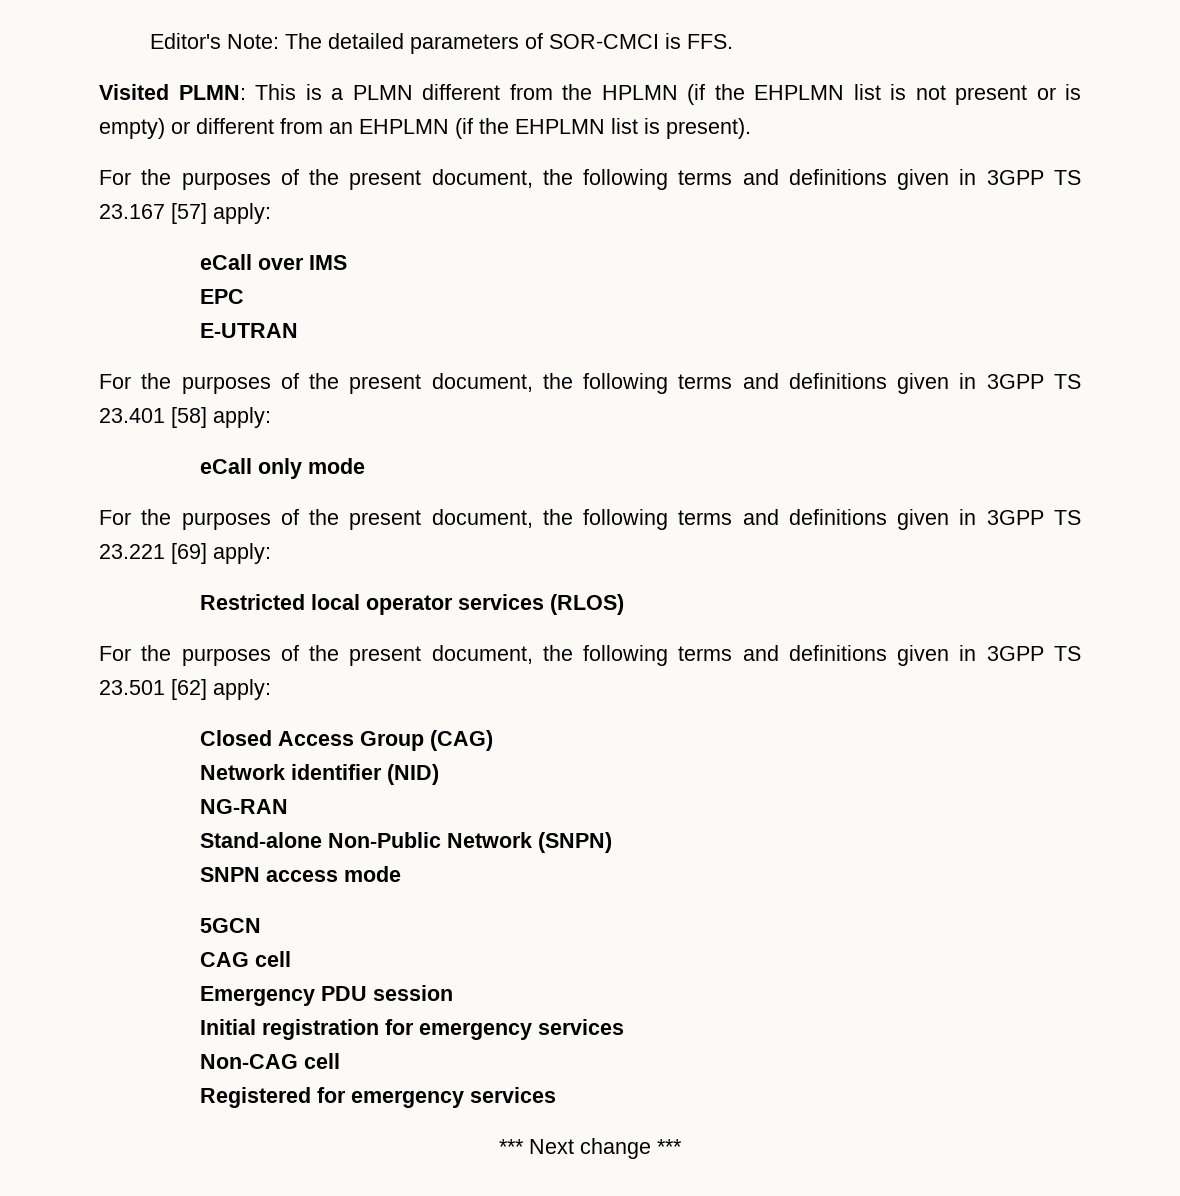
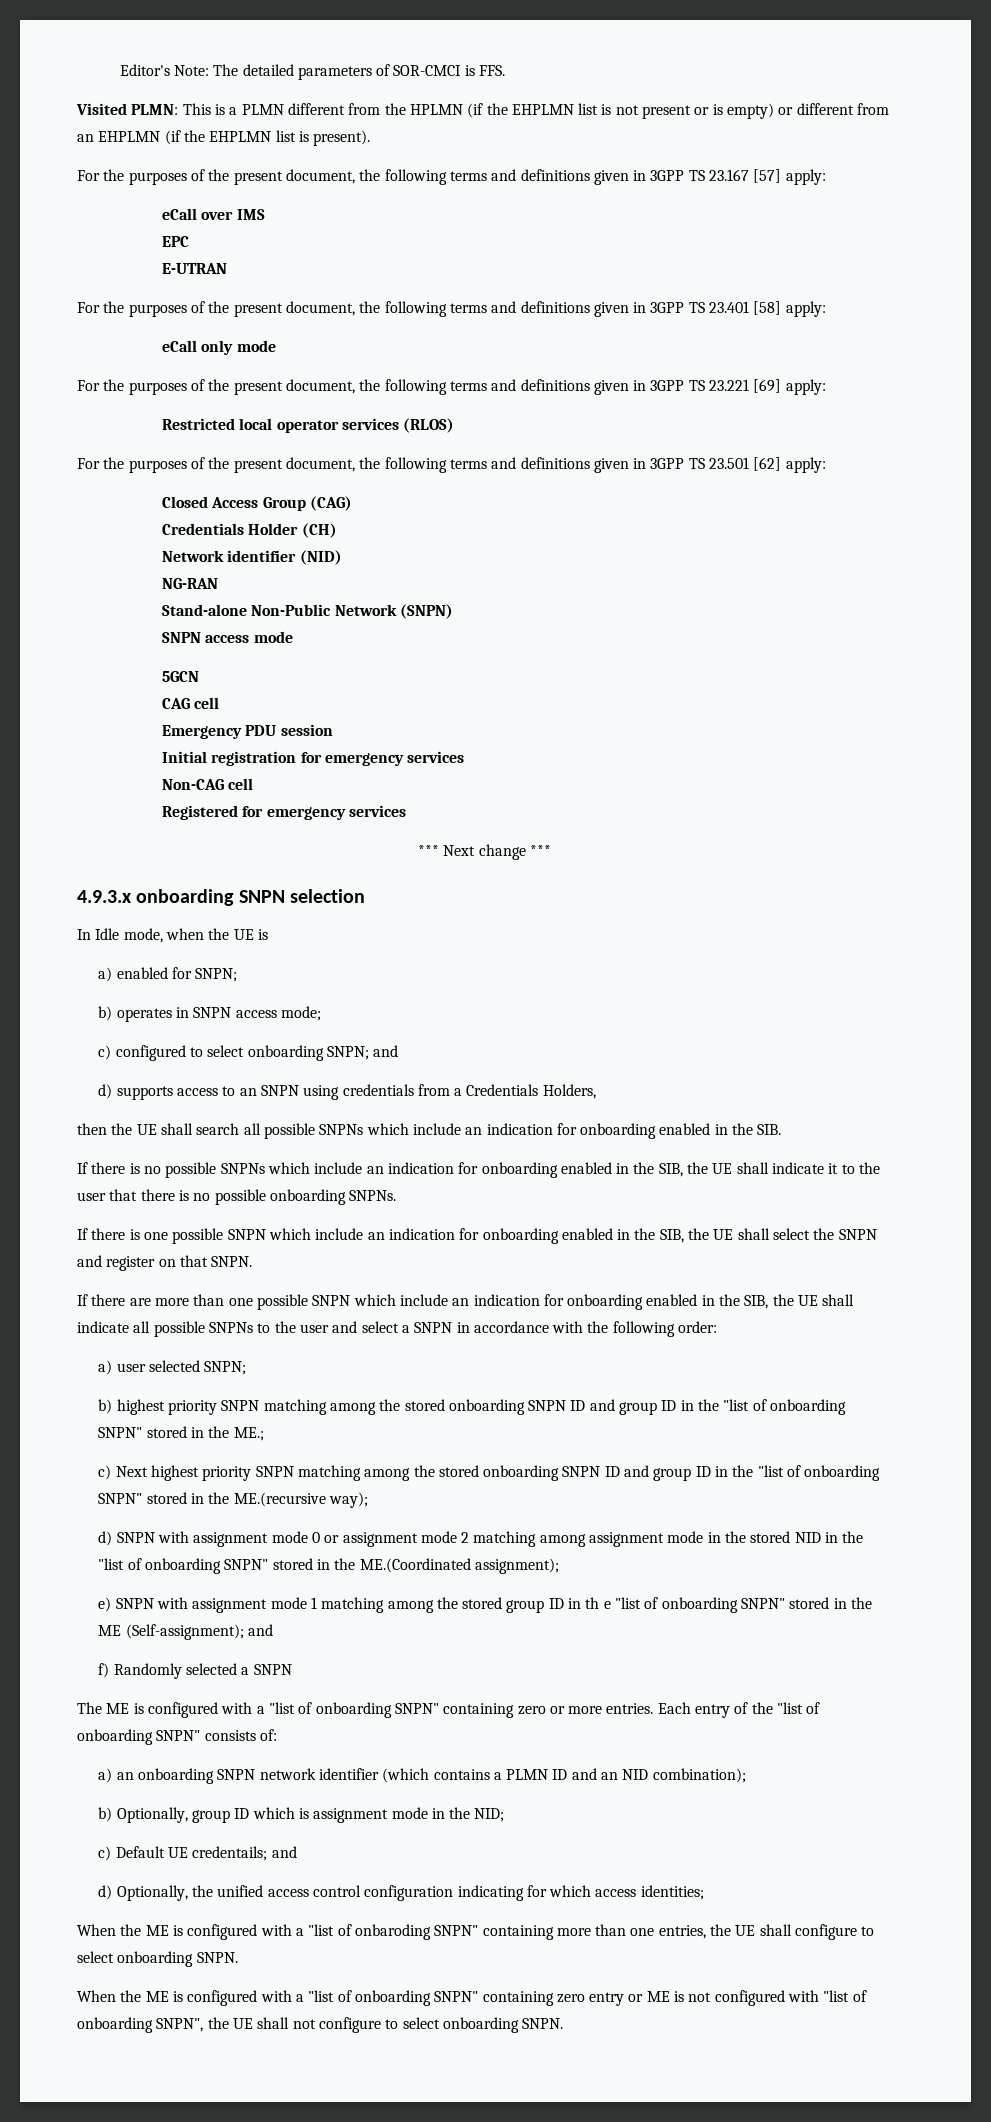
(493, 740) none -> [162,523,337,538] // Credentials Holder (CH)
(682, 1146) none -> [77,889,365,906] [77,928,268,943] [98,967,238,982] [98,1006,321,1022] [98,1045,399,1061] [98,1084,596,1100] [77,1123,782,1139] [77,1162,881,1178] [77,1189,397,1205] [77,1228,877,1244] [77,1255,253,1271] [77,1294,855,1310] [77,1321,718,1337] [98,1360,247,1375] [98,1399,847,1415] [98,1426,264,1441] [98,1465,881,1481] [98,1492,368,1508] [98,1531,864,1547] [98,1558,559,1574] [98,1597,872,1613] [98,1624,273,1640] [98,1663,292,1679] [77,1702,821,1718] [77,1729,277,1745] [98,1768,746,1784] [98,1807,505,1823] [98,1846,297,1861] [98,1885,704,1901] [77,1924,875,1940] [77,1951,238,1967] [77,1990,867,2006] [77,2017,564,2033] // 4.9.3.x onboarding SNPN selection // In Idle mode, when the UE is // a) enabled for SNPN; // b) operates in SNPN access mode; // c) configured to select onboarding SNPN; and // d) supports access to an SNPN using credentials from a Credentials Holders, // then the UE shall search all possible SNPNs which include an indication for onboarding enabled in the SIB. // If there is no possible SNPNs which include an indication for onboarding enabled in the SIB, the UE shall indicate it to the user that there is no possible onboarding SNPNs. // If there is one possible SNPN which include an indication for onboarding enabled in the SIB, the UE shall select the SNPN and register on that SNPN. // If there are more than one possible SNPN which include an indication for onboarding enabled in the SIB, the UE shall indicate all possible SNPNs to the user and select a SNPN in accordance with the following order: // a) user selected SNPN; // b) highest priority SNPN matching among the stored onboarding SNPN ID and group ID in the "list of onboarding SNPN" stored in the ME.; // c) Next highest priority SNPN matching among the stored onboarding SNPN ID and group ID in the "list of onboarding SNPN" stored in the ME.(recursive way); // d) SNPN with assignment mode 0 or assignment mode 2 matching among assignment mode in the stored NID in the "list of onboarding SNPN" stored in the ME.(Coordinated assignment); // e) SNPN with assignment mode 1 matching among the stored group ID in th e "list of onboarding SNPN" stored in the ME (Self-assignment); and // f) Randomly selected a SNPN // The ME is configured with a "list of onboarding SNPN" containing zero or more entries. Each entry of the "list of onboarding SNPN" consists of: // a) an onboarding SNPN network identifier (which contains a PLMN ID and an NID combination); // b) Optionally, group ID which is assignment mode in the NID; // c) Default UE credentails; and // d) Optionally, the unified access control configuration indicating for which access identities; // When the ME is configured with a "list of onbaroding SNPN" containing more than one entries, the UE shall configure to select onboarding SNPN. // When the ME is configured with a "list of onboarding SNPN" containing zero entry or ME is not configured with "list of onboarding SNPN", the UE shall not configure to select onboarding SNPN.

